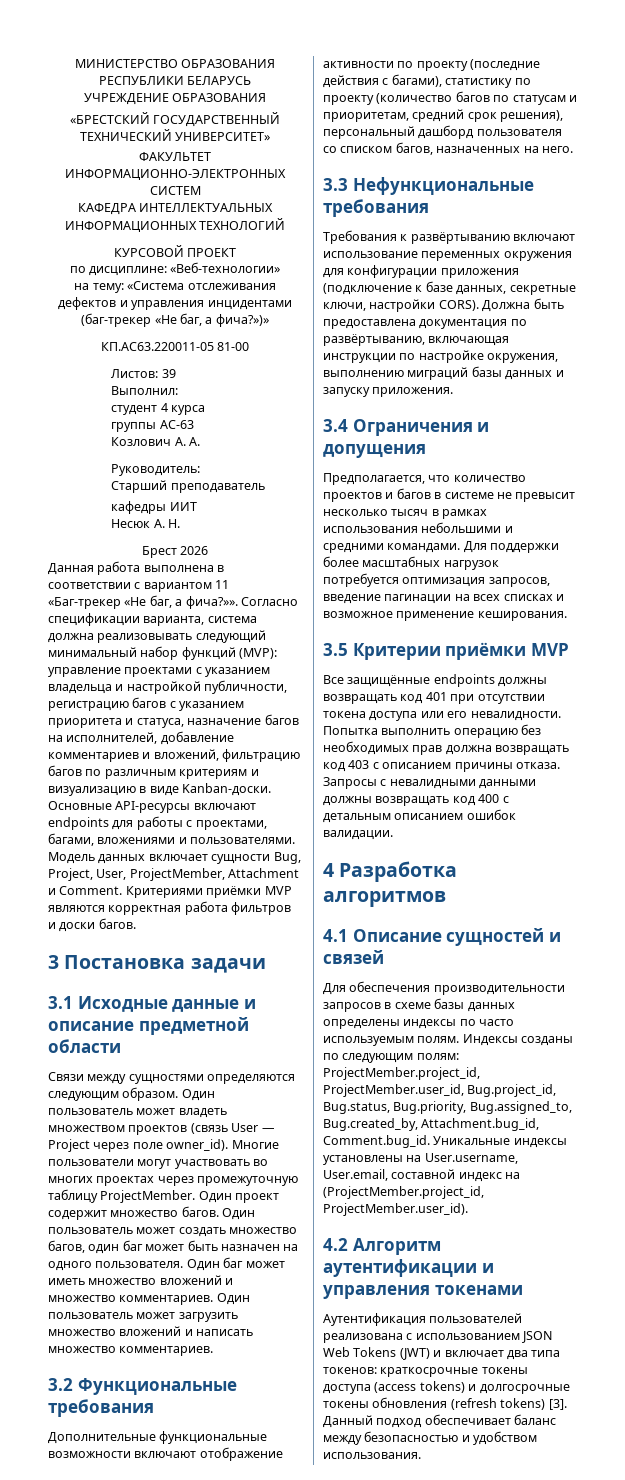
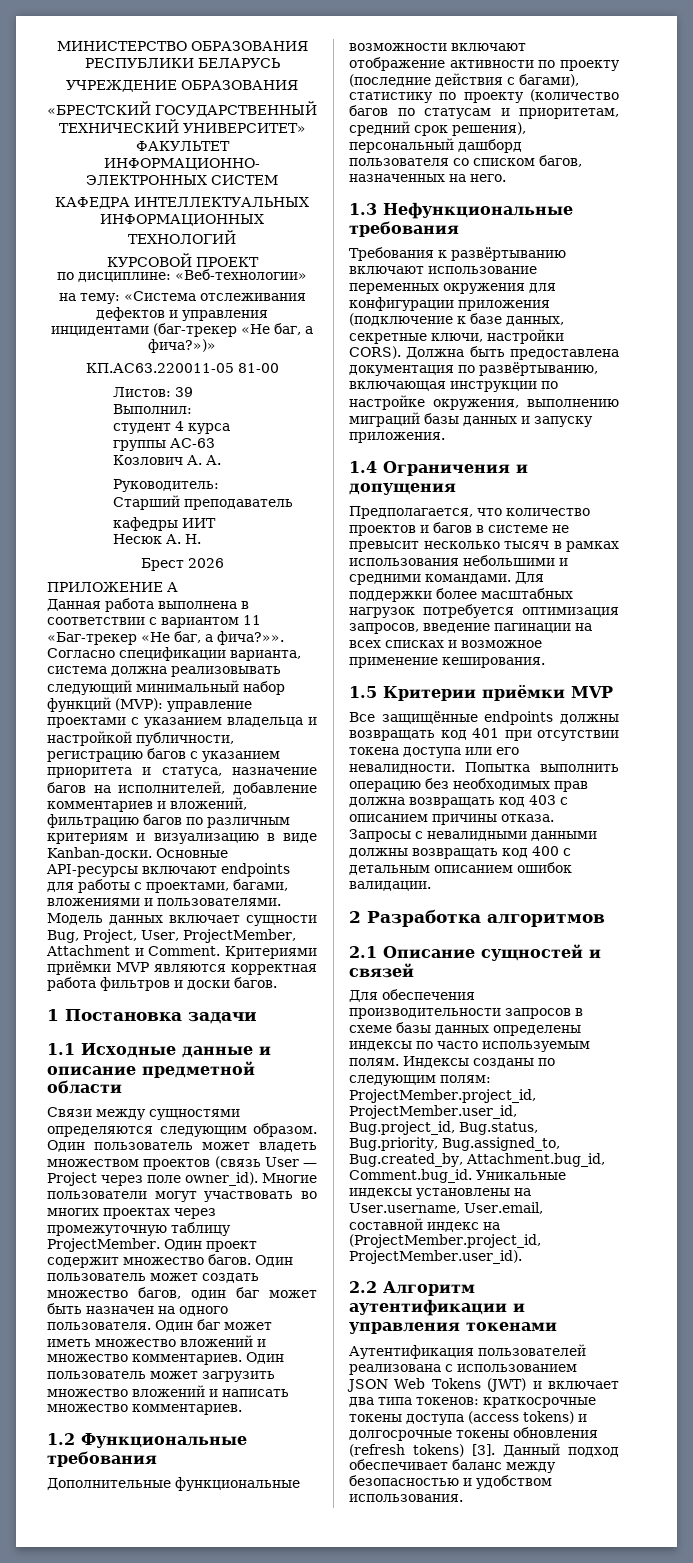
(209, 550) none -> [47,582,178,592] // ПРИЛОЖЕНИЕ А
[48,955,59,969] 3 -> [47,1009,59,1021] 1
[48,996,73,1009] 3.1 -> [47,1043,75,1055] 1.1
[48,1378,73,1391] 3.2 -> [47,1433,75,1445] 1.2
[323,178,348,191] 3.3 -> [349,203,377,215] 1.3
[323,419,348,432] 3.4 -> [349,461,377,473] 1.4
[323,643,348,656] 3.5 -> [349,686,377,698] 1.5
[323,863,334,877] 4 -> [349,911,361,923] 2
[323,929,348,942] 4.1 -> [349,946,377,958] 2.1
[323,1238,348,1251] 4.2 -> [349,1281,377,1293] 2.2

